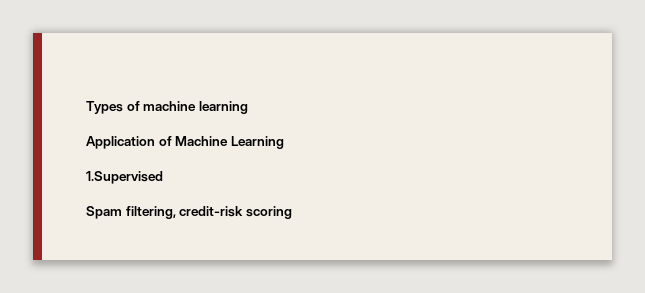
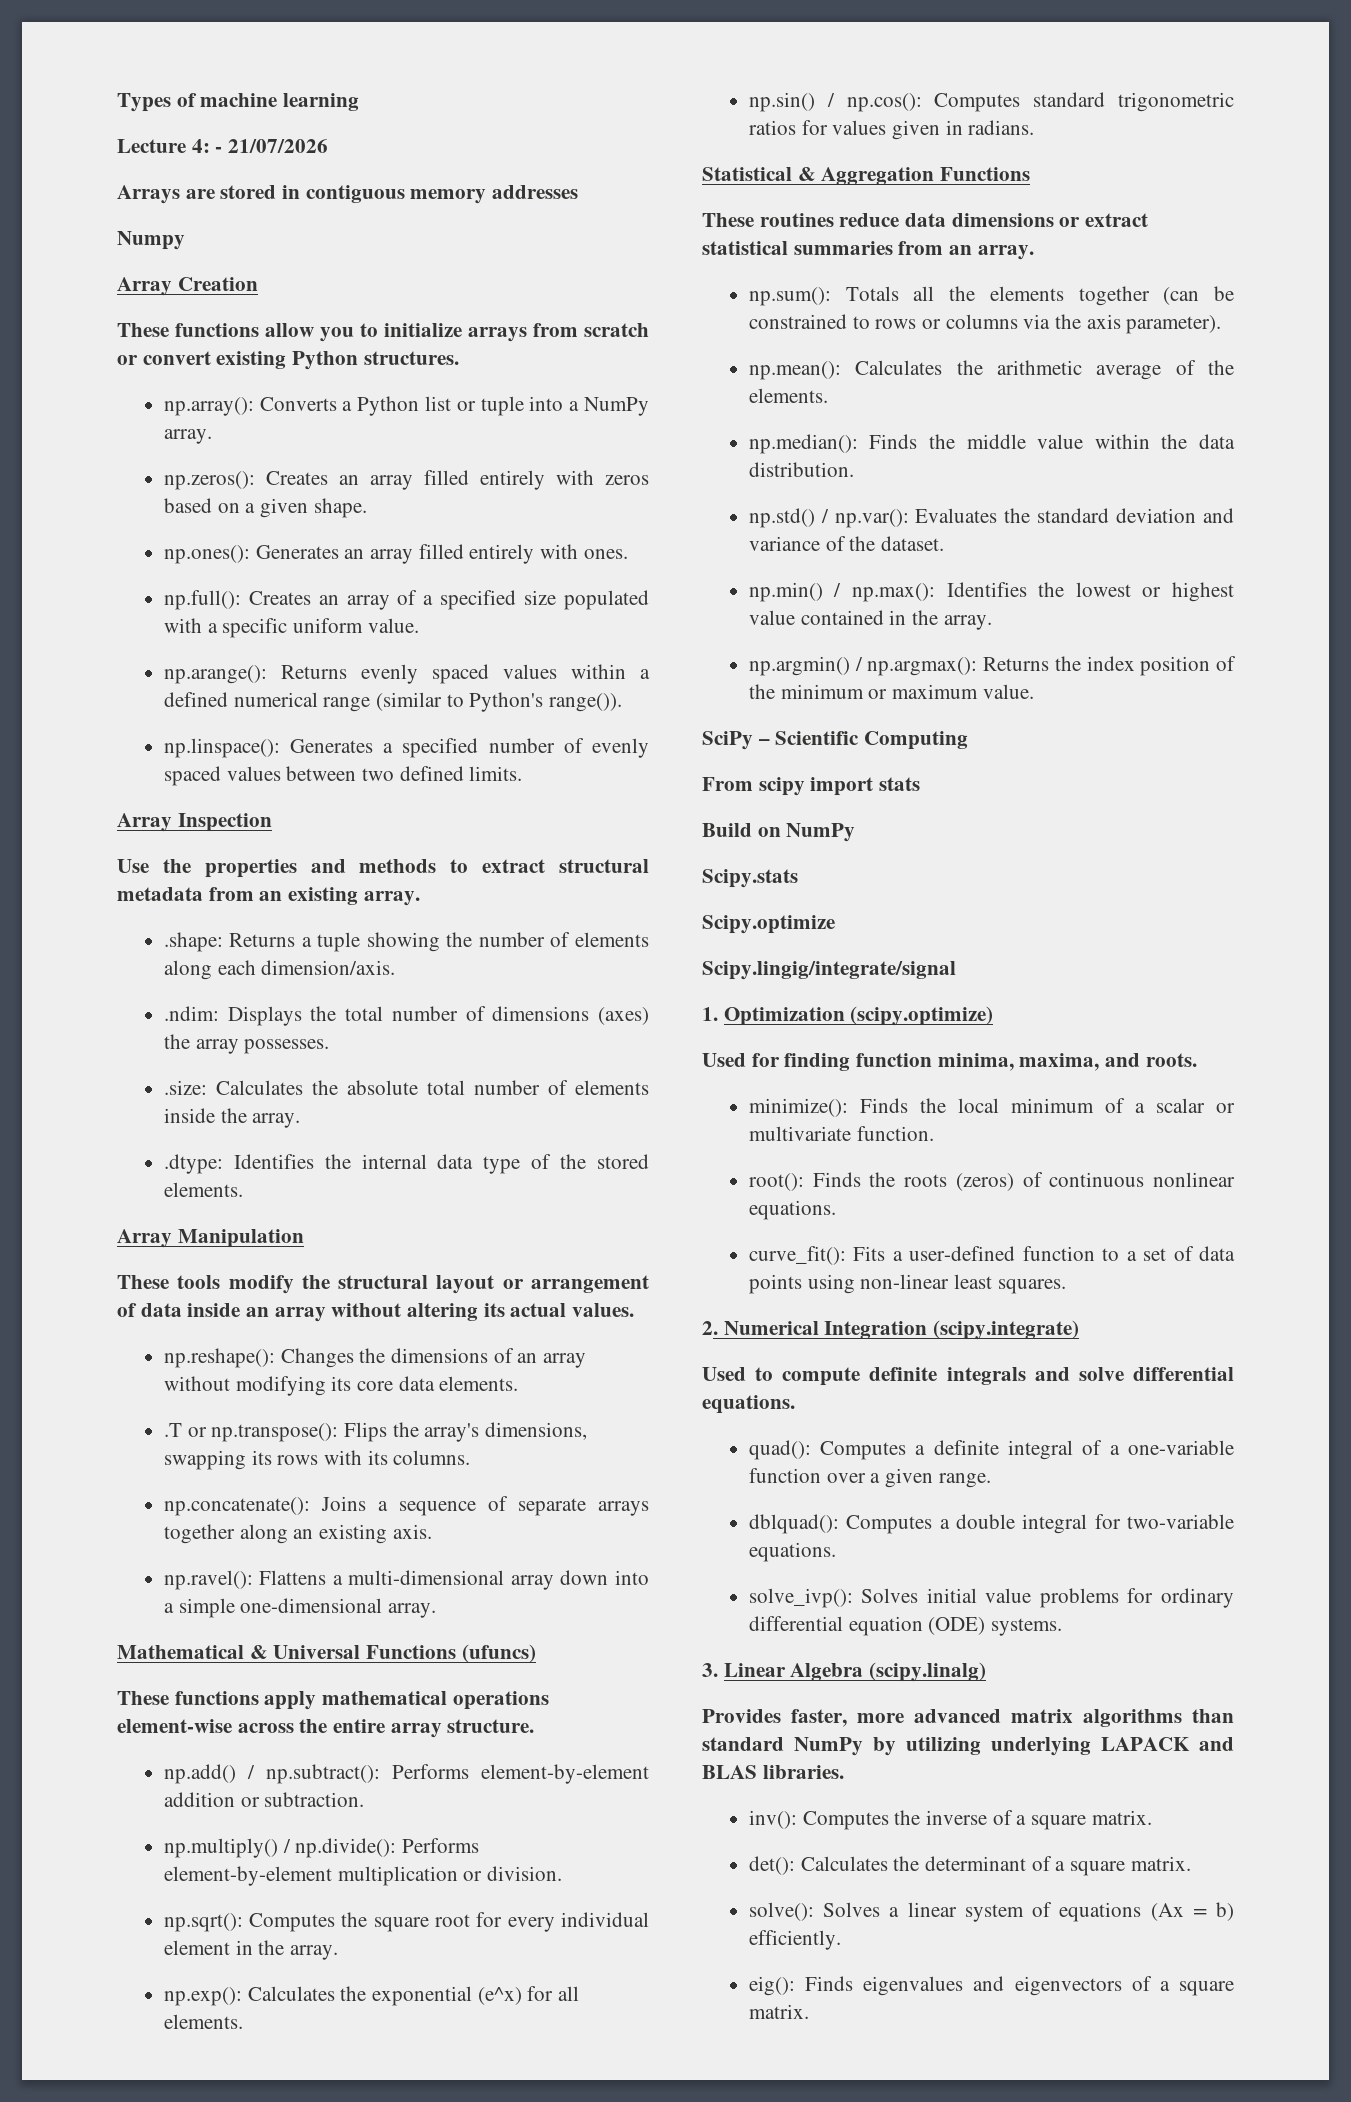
[86,136,284,149] [86,171,163,184] [86,206,292,219] Application of Machine Learning // 1.Supervised // Spam filtering, credit-risk scoring -> [117,139,329,153] [117,185,579,204] [117,231,185,250] [117,277,258,296] [117,323,649,342] [117,351,459,370] [163,396,649,416] [163,429,212,444] [163,470,649,490] [163,498,367,518] [163,544,628,564] [163,590,649,610] [163,618,419,638] [163,664,650,684] [163,692,622,712] [163,738,649,758] [163,766,523,786] [117,813,272,832] [117,859,649,878] [117,887,420,906] [163,932,649,952] [163,960,396,980] [163,1006,649,1026] [163,1034,330,1054] [163,1080,649,1095] [163,1108,301,1128] [163,1154,649,1174] [163,1182,243,1197] [117,1229,304,1248] [117,1275,649,1294] [117,1303,635,1322] [163,1348,586,1368] [163,1376,519,1396] [163,1422,587,1442] [163,1450,471,1470] [163,1496,649,1516] [163,1524,432,1544] [163,1570,649,1590] [163,1598,436,1618] [117,1644,536,1663] [117,1691,549,1710] [117,1719,535,1738] [163,1764,649,1784] [163,1792,365,1807] [163,1838,479,1858] [163,1866,562,1886] [163,1912,649,1932] [163,1940,338,1960] [163,1986,579,2006] [163,2014,243,2029] [748,92,1234,112] [748,120,1035,140] [702,167,1031,185] [702,213,1149,227] [702,241,1034,260] [748,286,1234,306] [748,314,1222,334] [748,360,1234,380] [748,388,828,403] [748,434,1235,454] [748,462,854,477] [748,508,1234,528] [748,536,944,551] [748,582,1234,602] [748,610,992,630] [748,656,1236,676] [748,684,1034,699] [702,731,969,750] [702,777,921,796] [702,823,856,842] [702,869,798,888] [702,915,835,934] [702,961,956,980] [702,1006,994,1026] [702,1053,1197,1071] [748,1098,1235,1117] [748,1126,934,1141] [748,1172,1235,1191] [748,1200,836,1220] [748,1246,1235,1265] [748,1274,1066,1294] [702,1320,1080,1340] [702,1367,1234,1386] [702,1395,795,1414] [748,1440,1234,1460] [748,1468,991,1488] [748,1514,1234,1534] [748,1542,836,1562] [748,1588,1234,1608] [748,1616,1062,1636] [702,1662,987,1682] [702,1709,1234,1727] [702,1737,1234,1756] [702,1765,844,1779] [748,1810,1152,1830] [748,1856,1191,1876] [748,1902,1234,1922] [748,1930,841,1950] [748,1976,1234,1996] [748,2004,809,2019] Lecture 4: - 21/07/2026 // Arrays are stored in contiguous memory addresses // Numpy // Array Creation // These functions allow you to initialize arrays from scratch or convert existing Python structures. // np.array(): Converts a Python list or tuple into a NumPy array. // np.zeros(): Creates an array filled entirely with zeros based on a given shape. // np.ones(): Generates an array filled entirely with ones. // np.full(): Creates an array of a specified size populated with a specific uniform value. // np.arange(): Returns evenly spaced values within a defined numerical range (similar to Python's range()). // np.linspace(): Generates a specified number of evenly spaced values between two defined limits. // Array Inspection // Use the properties and methods to extract structural metadata from an existing array. // .shape: Returns a tuple showing the number of elements along each dimension/axis. // .ndim: Displays the total number of dimensions (axes) the array possesses. // .size: Calculates the absolute total number of elements inside the array. // .dtype: Identifies the internal data type of the stored elements. // Array Manipulation // These tools modify the structural layout or arrangement of data inside an array without altering its actual values. // np.reshape(): Changes the dimensions of an array without modifying its core data elements. // .T or np.transpose(): Flips the array's dimensions, swapping its rows with its columns. // np.concatenate(): Joins a sequence of separate arrays together along an existing axis. // np.ravel(): Flattens a multi-dimensional array down into a simple one-dimensional array. // Mathematical & Universal Functions (ufuncs) // These functions apply mathematical operations element-wise across the entire array structure. // np.add() / np.subtract(): Performs element-by-element addition or subtraction. // np.multiply() / np.divide(): Performs element-by-element multiplication or division. // np.sqrt(): Computes the square root for every individual element in the array. // np.exp(): Calculates the exponential (e^x) for all elements. // np.sin() / np.cos(): Computes standard trigonometric ratios for values given in radians. // Statistical & Aggregation Functions // These routines reduce data dimensions or extract statistical summaries from an array. // np.sum(): Totals all the elements together (can be constrained to rows or columns via the axis parameter). // np.mean(): Calculates the arithmetic average of the elements. // np.median(): Finds the middle value within the data distribution. // np.std() / np.var(): Evaluates the standard deviation and variance of the dataset. // np.min() / np.max(): Identifies the lowest or highest value contained in the array. // np.argmin() / np.argmax(): Returns the index position of the minimum or maximum value. // SciPy – Scientific Computing // From scipy import stats // Build on NumPy // Scipy.stats // Scipy.optimize // Scipy.lingig/integrate/signal // 1. Optimization (scipy.optimize) // Used for finding function minima, maxima, and roots. // minimize(): Finds the local minimum of a scalar or multivariate function. // root(): Finds the roots (zeros) of continuous nonlinear equations. // curve_fit(): Fits a user-defined function to a set of data points using non-linear least squares. // 2. Numerical Integration (scipy.integrate) // Used to compute definite integrals and solve differential equations. // quad(): Computes a definite integral of a one-variable function over a given range. // dblquad(): Computes a double integral for two-variable equations. // solve_ivp(): Solves initial value problems for ordinary differential equation (ODE) systems. // 3. Linear Algebra (scipy.linalg) // Provides faster, more advanced matrix algorithms than standard NumPy by utilizing underlying LAPACK and BLAS libraries. // inv(): Computes the inverse of a square matrix. // det(): Calculates the determinant of a square matrix. // solve(): Solves a linear system of equations (Ax = b) efficiently. // eig(): Finds eigenvalues and eigenvectors of a square matrix.

